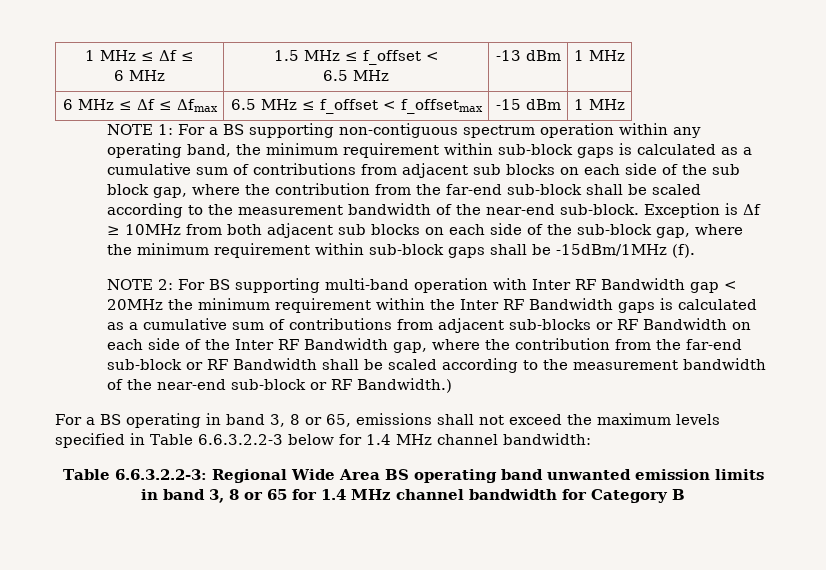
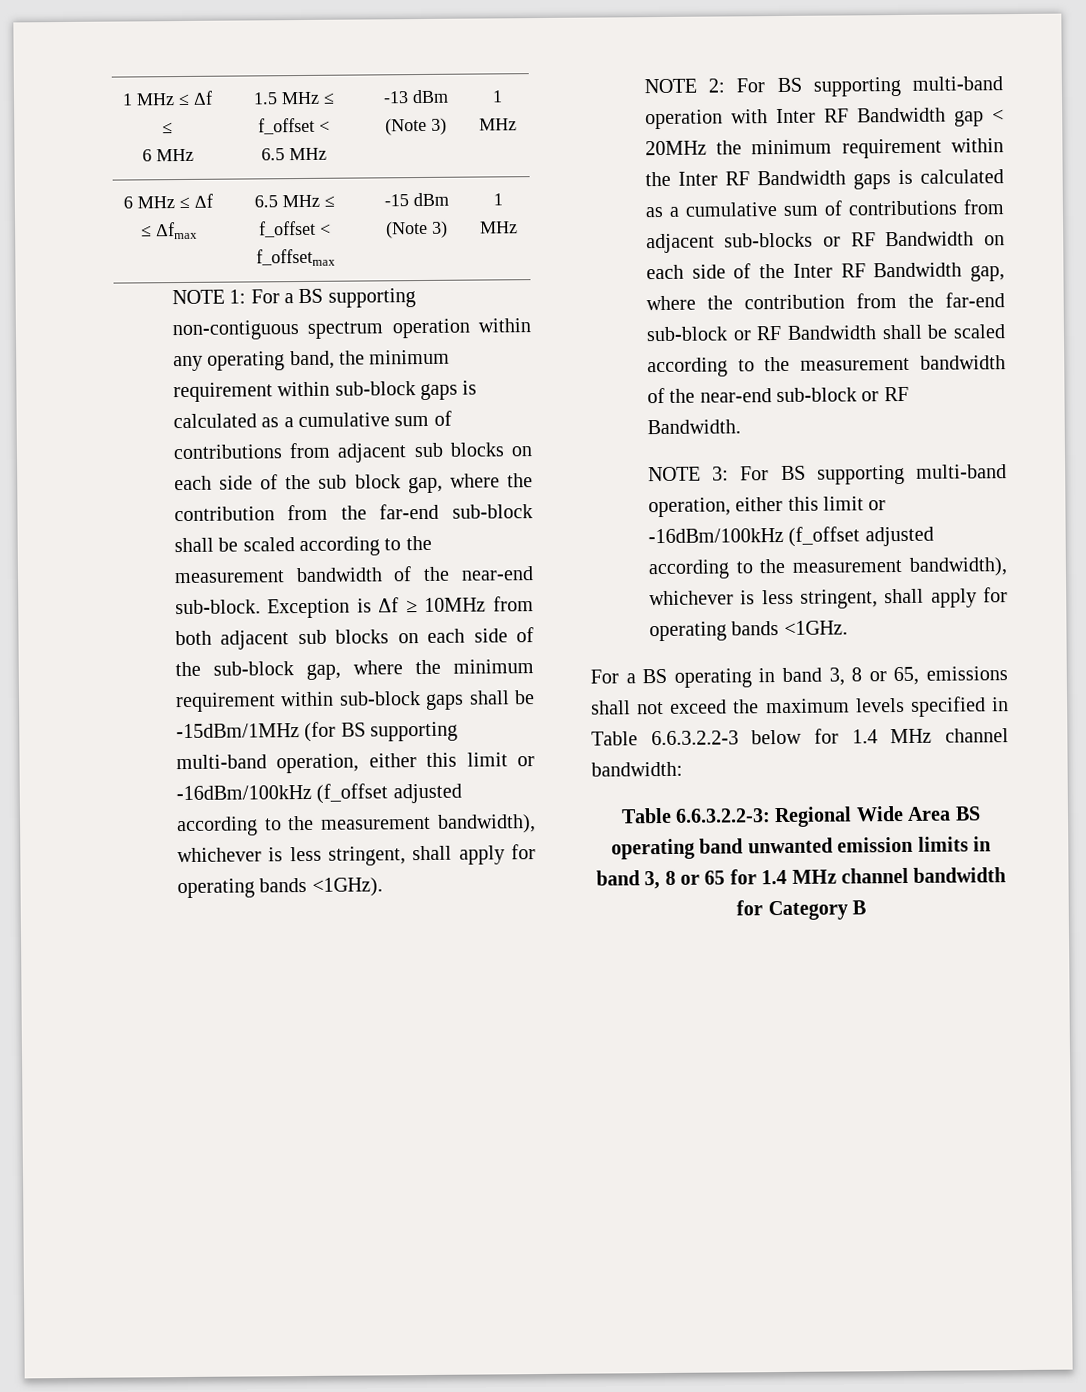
(561, 55) none -> [385,117,447,136] (Note 3)
(561, 104) none -> [386,220,448,239] (Note 3)
[672,244,696,258] (f). -> [304,721,459,743] [175,752,535,774] [175,783,462,804] [176,814,536,837] [176,844,536,866] [176,877,383,899] (for BS supporting multi-band operation, either this limit or -16dBm/100kHz (f_offset adjusted according to the measurement bandwidth), whichever is less stringent, shall apply for operating bands <1GHz).
[357,378,453,393] Bandwidth.) -> [646,419,741,435] [647,464,1007,485] [647,496,887,518] [647,526,934,547] [647,557,1008,580] [648,587,1008,609] [648,620,848,642] Bandwidth. // NOTE 3: For BS supporting multi-band operation, either this limit or -16dBm/100kHz (f_offset adjusted according to the measurement bandwidth), whichever is less stringent, shall apply for operating bands <1GHz.

